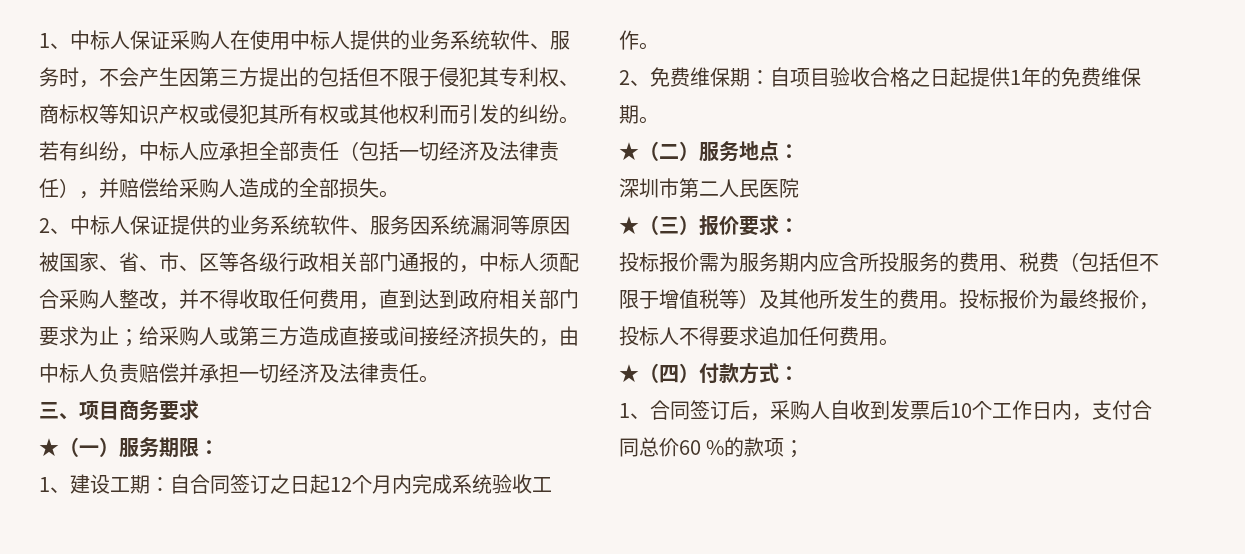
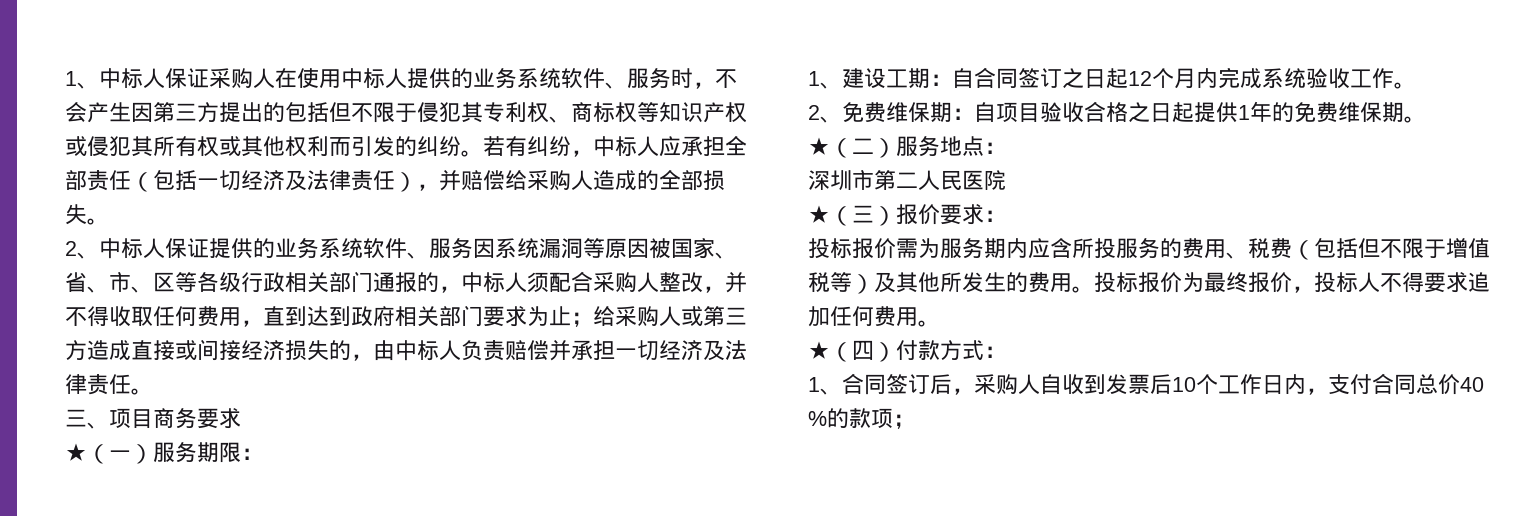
[679,440,701,455] 60 -> [1460,377,1484,392] 40

